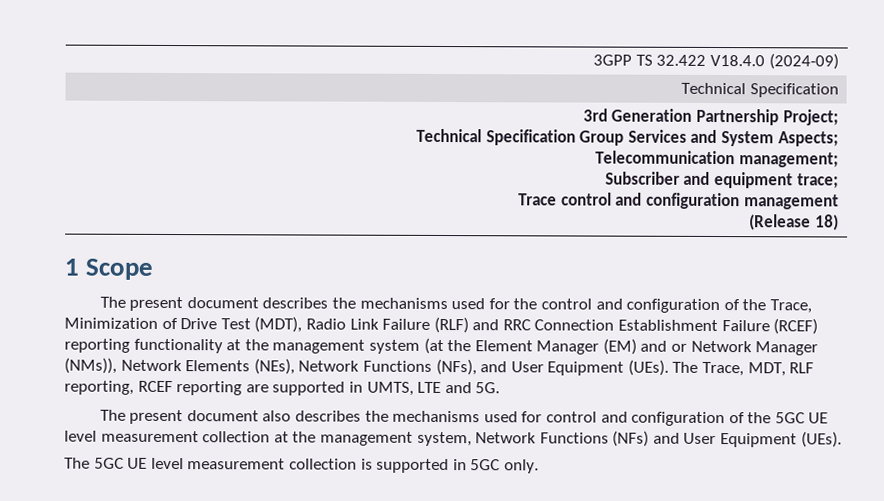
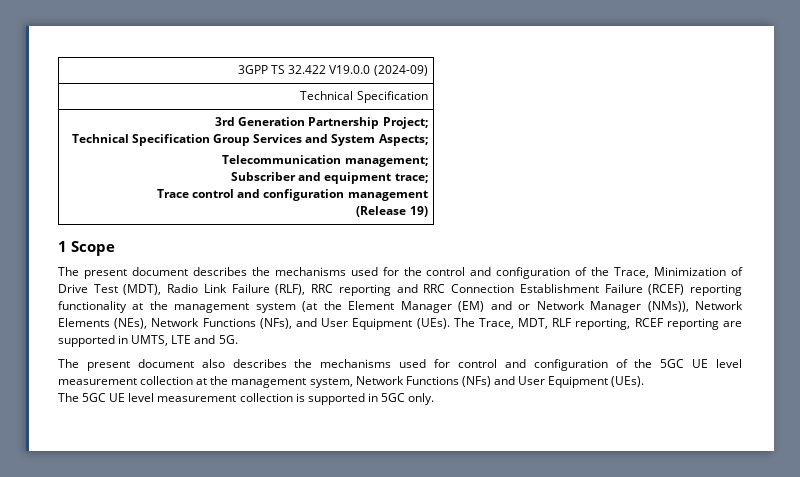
[709,54,765,67] V18.4.0 -> [329,65,371,74] V19.0.0
[814,214,839,231] 18) -> [409,206,428,217] 19)
[433,316,469,334] (RLF) -> [275,284,391,296] (RLF), RRC reporting

